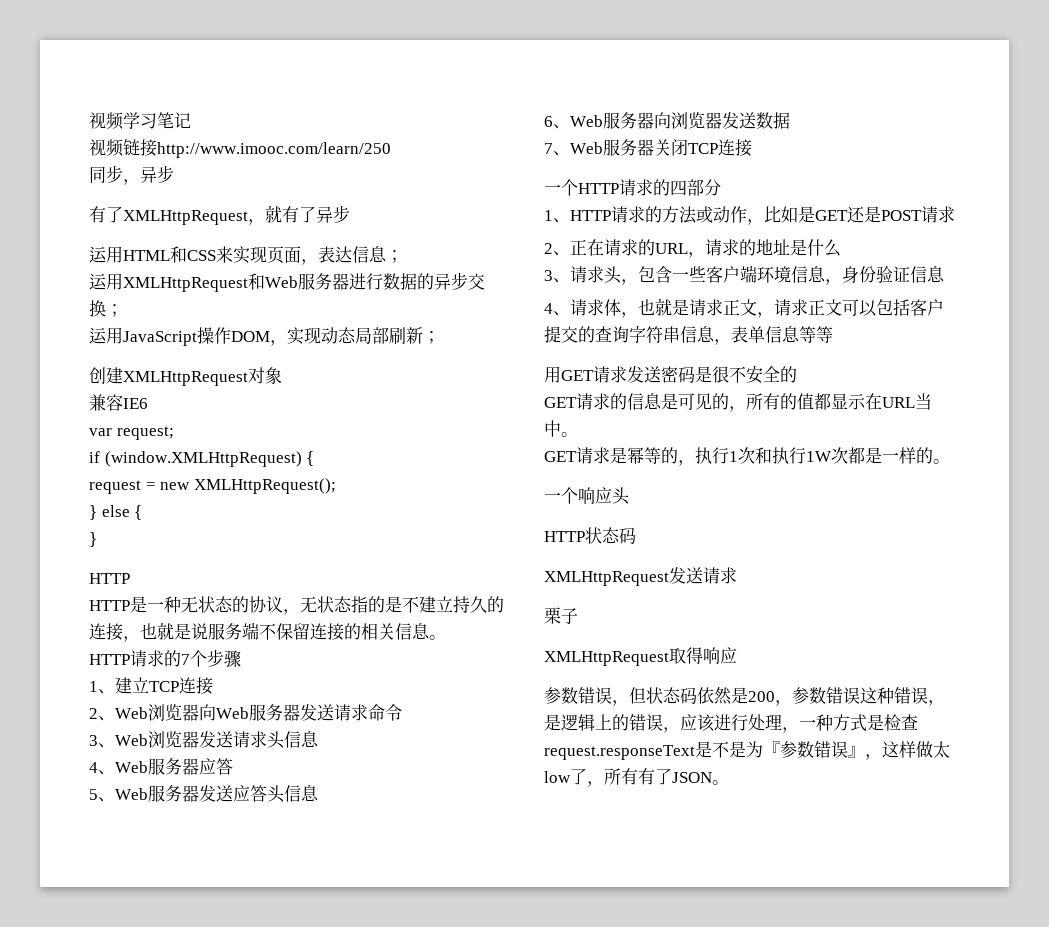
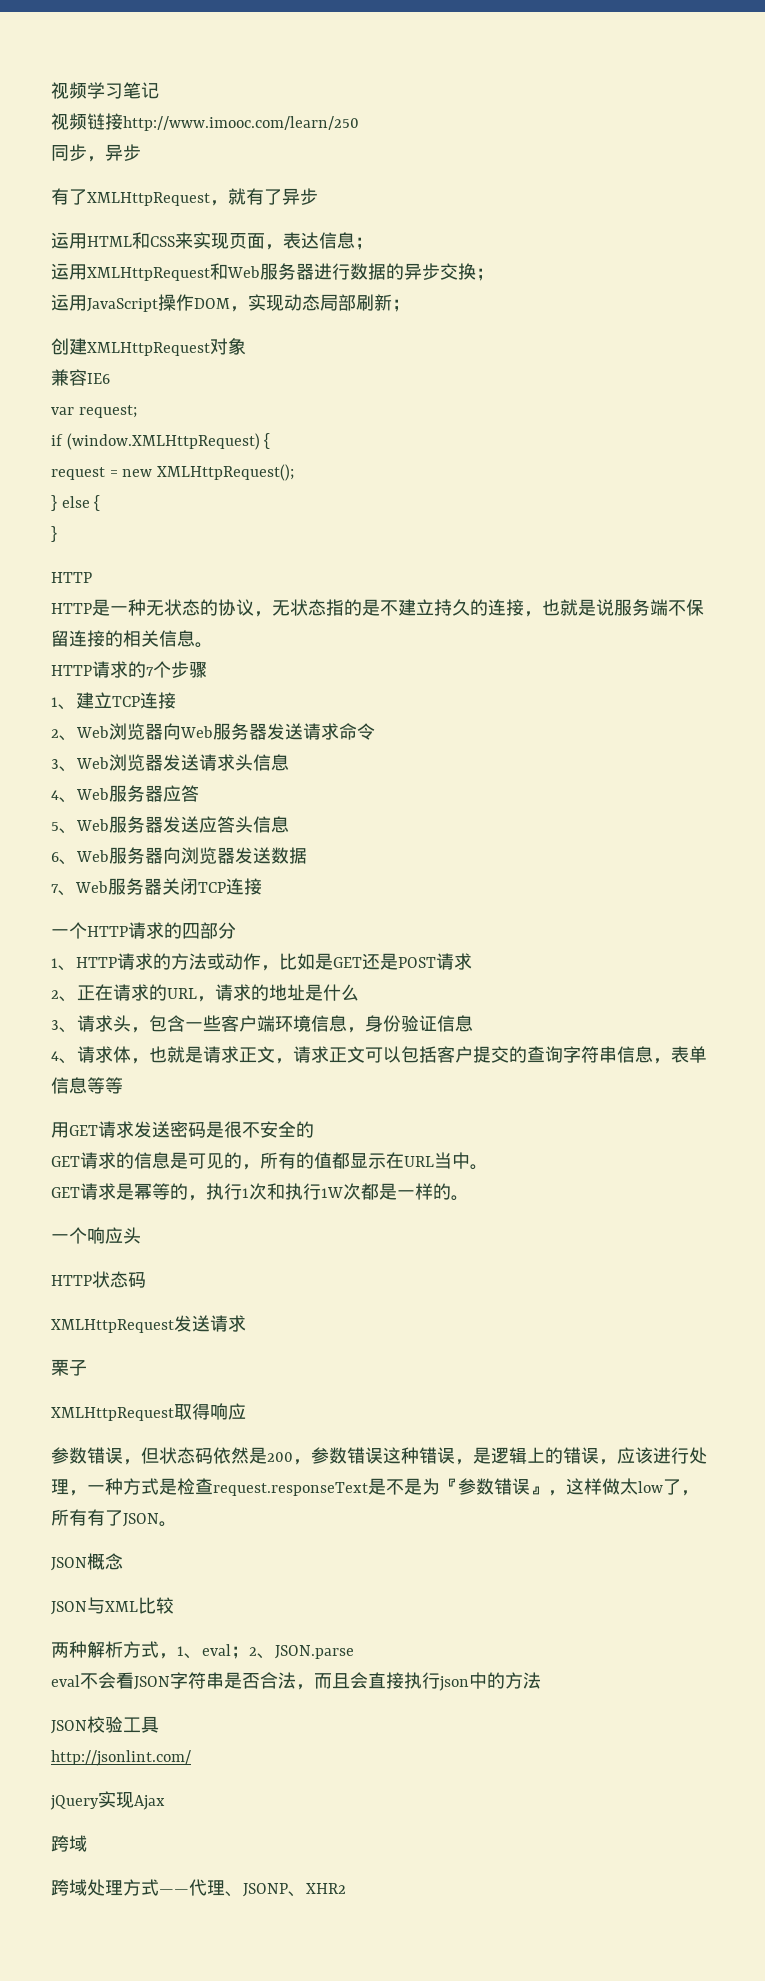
(729, 782) none -> [51,1553,123,1571] [51,1597,174,1615] [51,1641,354,1659] [51,1672,541,1691] [51,1716,159,1734] [51,1750,191,1766] [50,1791,165,1810] [51,1835,87,1852] [51,1879,346,1897] // JSON概念 // JSON与XML比较 // 两种解析方式，1、eval；2、JSON.parse // eval不会看JSON字符串是否合法，而且会直接执行json中的方法 // JSON校验工具 // http://jsonlint.com/ // jQuery实现Ajax // 跨域 // 跨域处理方式——代理、JSONP、XHR2

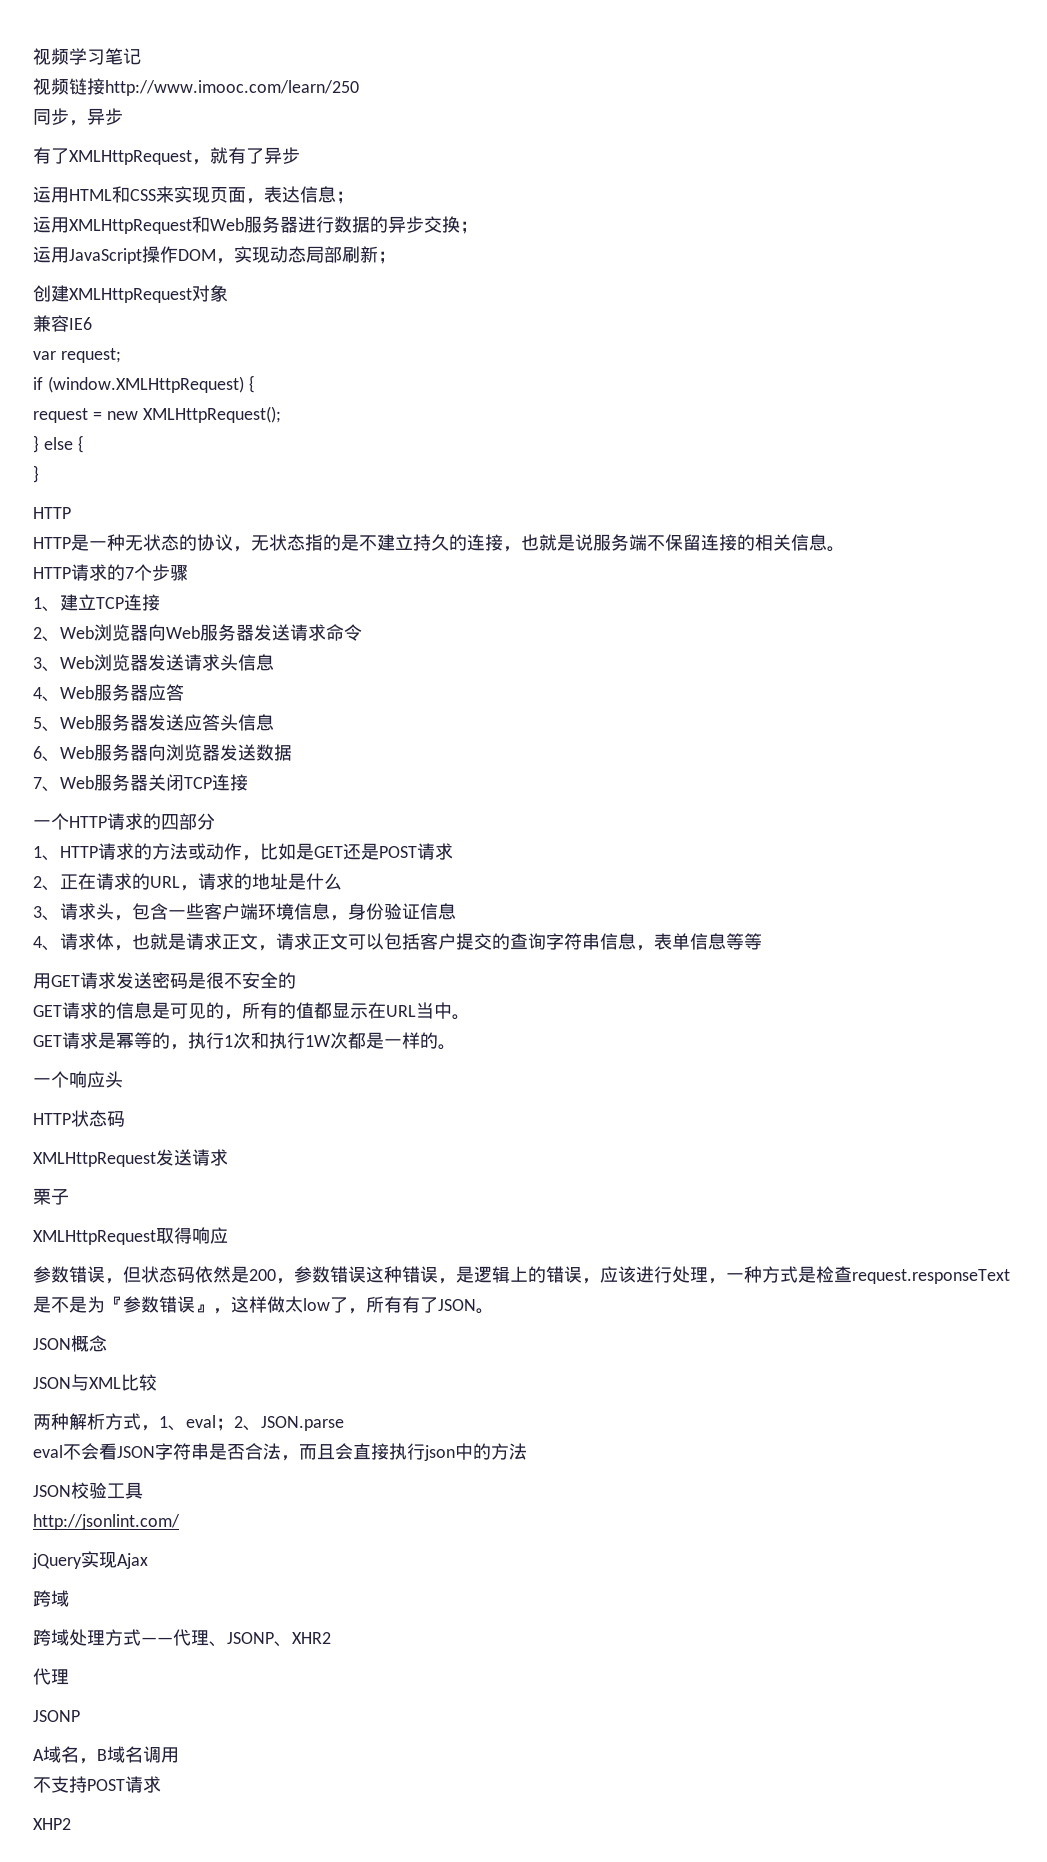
(346, 1888) none -> [33,1668,69,1685] [33,1710,80,1722] [33,1746,179,1764] [33,1776,161,1793] [33,1818,71,1830] // 代理 // JSONP // A域名，B域名调用 // 不支持POST请求 // XHP2

